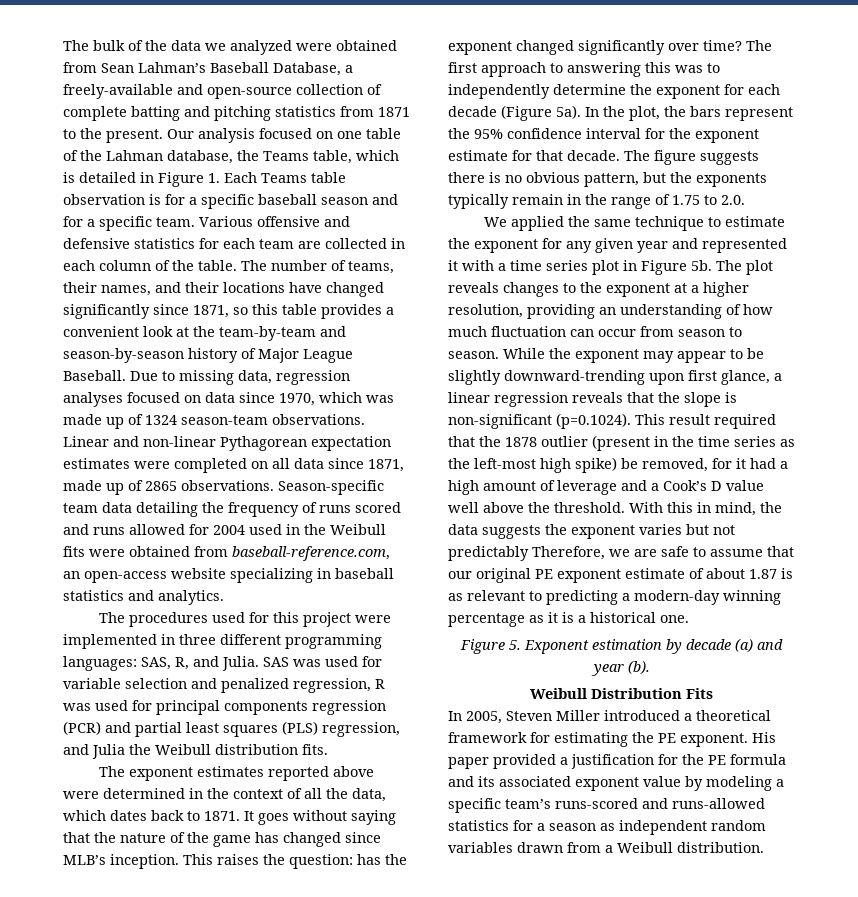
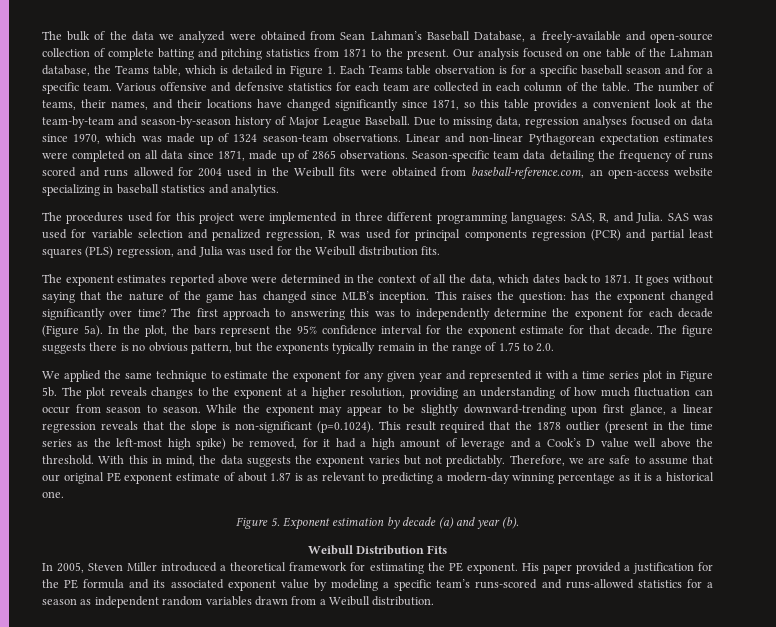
(125, 751) none -> [225,246,292,256] was used for
[448,546,529,561] predictably -> [446,455,506,467] predictably.

